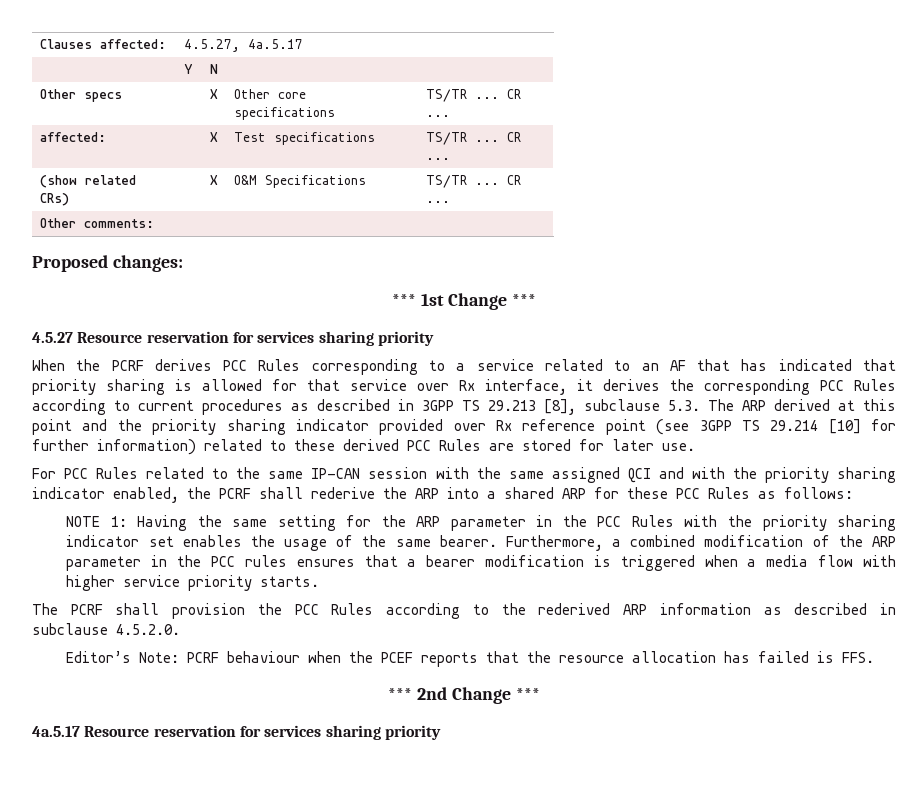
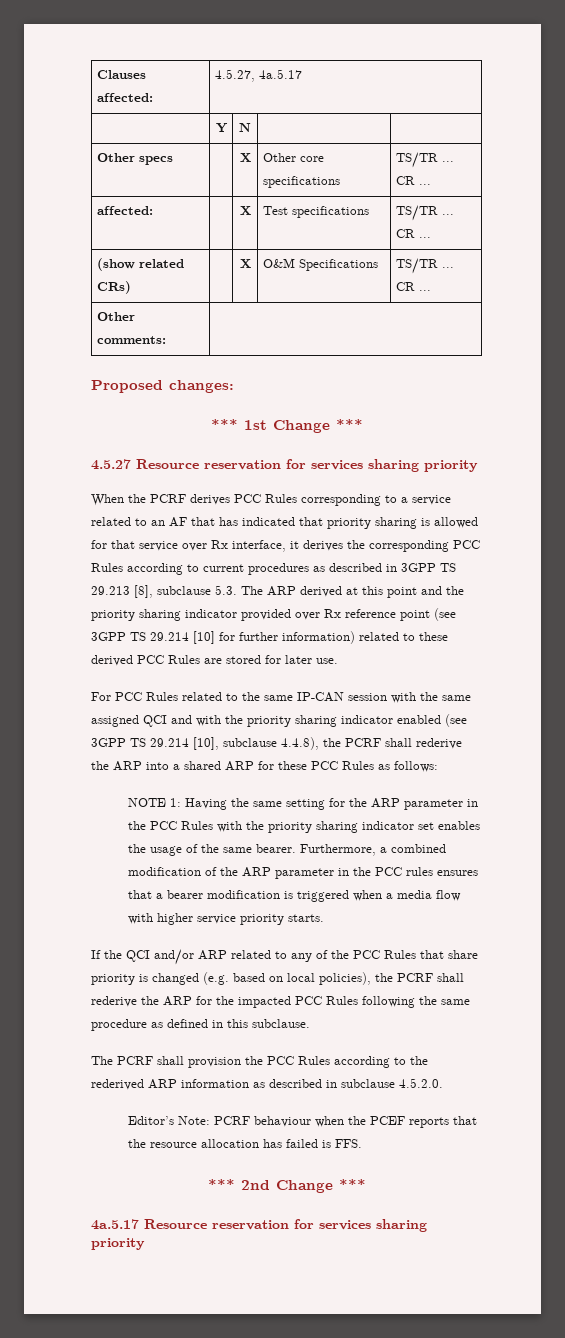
[113,487,179,503] enabled, -> [397,714,467,727] [91,737,319,750] enabled (see 3GPP TS 29.214 [10], subclause 4.4.8),
(320, 581) none -> [91,949,478,965] [91,972,464,985] [91,996,470,1008] [91,1019,310,1031] // If the QCI and/or ARP related to any of the PCC Rules that share priority is changed (e.g. based on local policies), the PCRF shall rederive the ARP for the impacted PCC Rules following the same procedure as defined in this subclause.

